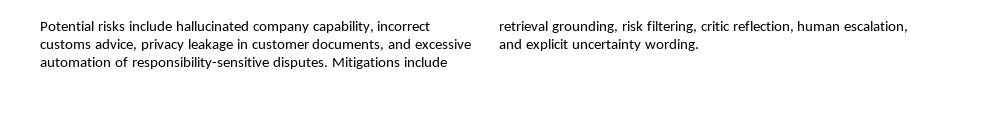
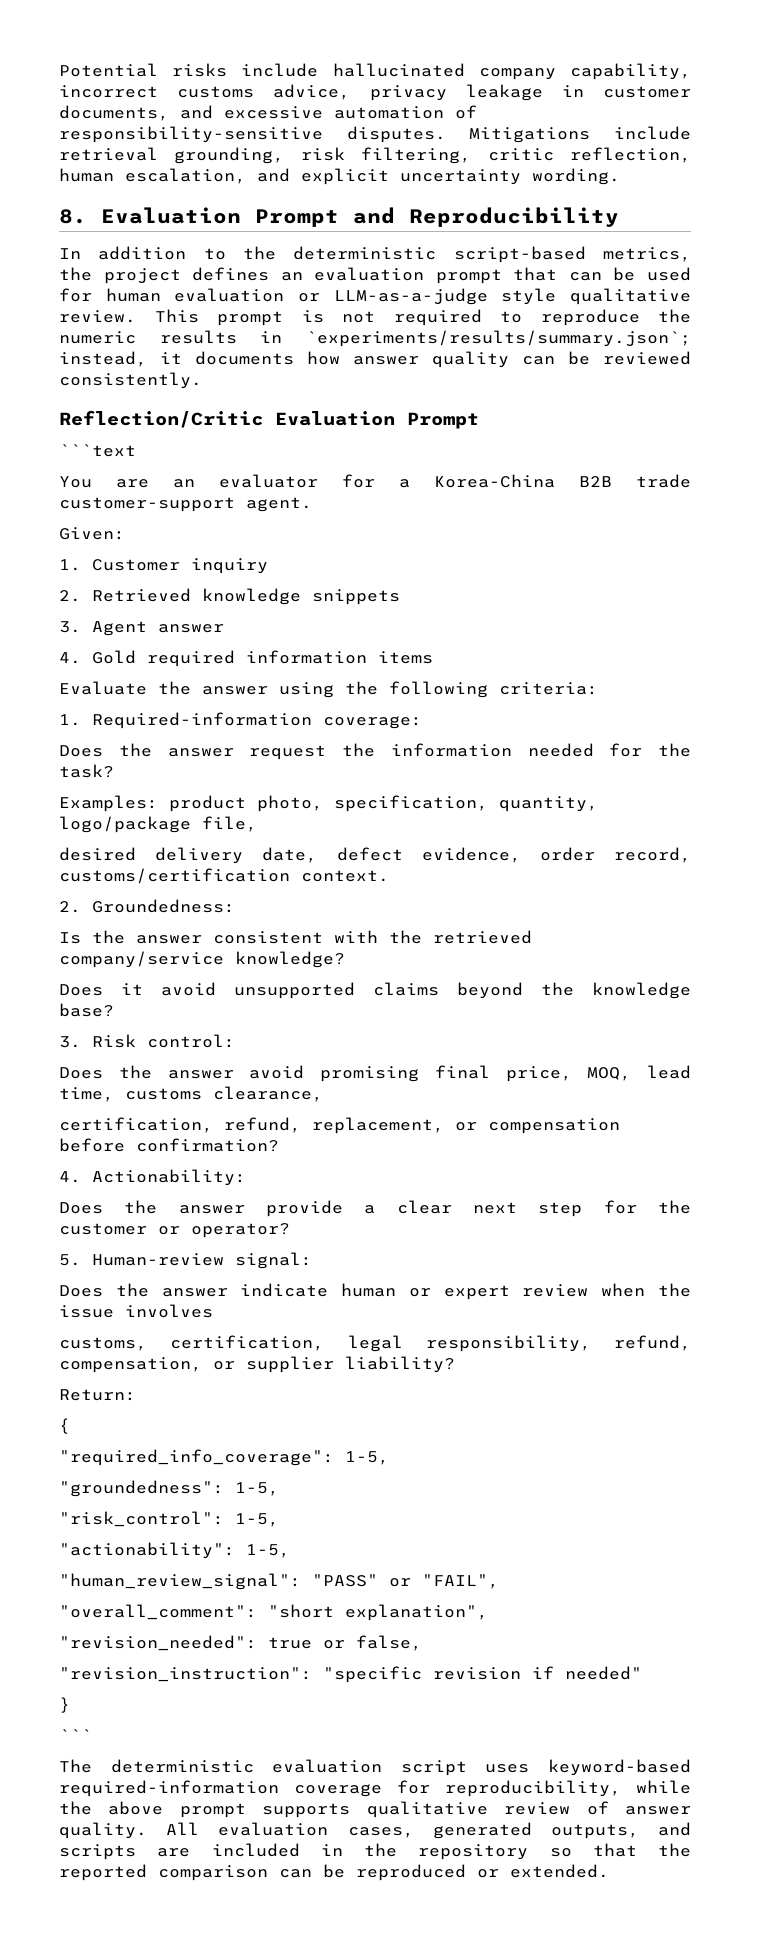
(699, 45) none -> [59,207,619,227] [59,246,692,263] [59,267,691,284] [59,288,691,305] [59,309,691,326] [59,330,691,347] [59,351,691,368] [59,372,202,389] [59,410,479,429] [59,444,136,457] [59,474,691,488] [59,497,312,512] [59,527,125,540] [59,558,268,574] [59,588,400,605] [59,621,224,636] [59,650,433,667] [59,681,598,698] [59,712,422,729] [59,743,691,760] [59,764,114,778] [59,795,598,812] [59,816,257,833] [59,847,691,864] [59,868,389,884] [59,899,235,913] [59,930,532,944] [59,951,345,968] [59,982,691,999] [59,1003,114,1017] [59,1034,235,1048] [59,1065,691,1082] [59,1086,323,1102] [59,1117,620,1134] [59,1138,279,1152] [59,1169,246,1186] [59,1200,691,1217] [59,1223,290,1238] [59,1252,312,1269] [59,1283,691,1300] [59,1304,213,1318] [59,1335,691,1352] [59,1356,455,1373] [59,1389,136,1401] [59,1418,70,1434] [59,1449,389,1466] [59,1480,279,1497] [59,1511,279,1527] [59,1542,290,1559] [59,1573,499,1590] [59,1604,488,1621] [59,1635,422,1651] [59,1666,642,1683] [59,1697,70,1713] [59,1729,92,1741] [59,1759,691,1776] [59,1780,691,1797] [59,1801,691,1818] [59,1822,691,1839] [59,1843,691,1860] [59,1864,609,1881] // 8. Evaluation Prompt and Reproducibility // In addition to the deterministic script-based metrics, the project defines an evaluation prompt that can be used for human evaluation or LLM-as-a-judge style qualitative review. This prompt is not required to reproduce the numeric results in `experiments/results/summary.json`; instead, it documents how answer quality can be reviewed consistently. // Reflection/Critic Evaluation Prompt // ```text // You are an evaluator for a Korea-China B2B trade customer-support agent. // Given: // 1. Customer inquiry // 2. Retrieved knowledge snippets // 3. Agent answer // 4. Gold required information items // Evaluate the answer using the following criteria: // 1. Required-information coverage: // Does the answer request the information needed for the task? // Examples: product photo, specification, quantity, logo/package file, // desired delivery date, defect evidence, order record, customs/certification context. // 2. Groundedness: // Is the answer consistent with the retrieved company/service knowledge? // Does it avoid unsupported claims beyond the knowledge base? // 3. Risk control: // Does the answer avoid promising final price, MOQ, lead time, customs clearance, // certification, refund, replacement, or compensation before confirmation? // 4. Actionability: // Does the answer provide a clear next step for the customer or operator? // 5. Human-review signal: // Does the answer indicate human or expert review when the issue involves // customs, certification, legal responsibility, refund, compensation, or supplier liability? // Return: // { // "required_info_coverage": 1-5, // "groundedness": 1-5, // "risk_control": 1-5, // "actionability": 1-5, // "human_review_signal": "PASS" or "FAIL", // "overall_comment": "short explanation", // "revision_needed": true or false, // "revision_instruction": "specific revision if needed" // } // ``` // The deterministic evaluation script uses keyword-based required-information coverage for reproducibility, while the above prompt supports qualitative review of answer quality. All evaluation cases, generated outputs, and scripts are included in the repository so that the reported comparison can be reproduced or extended.

